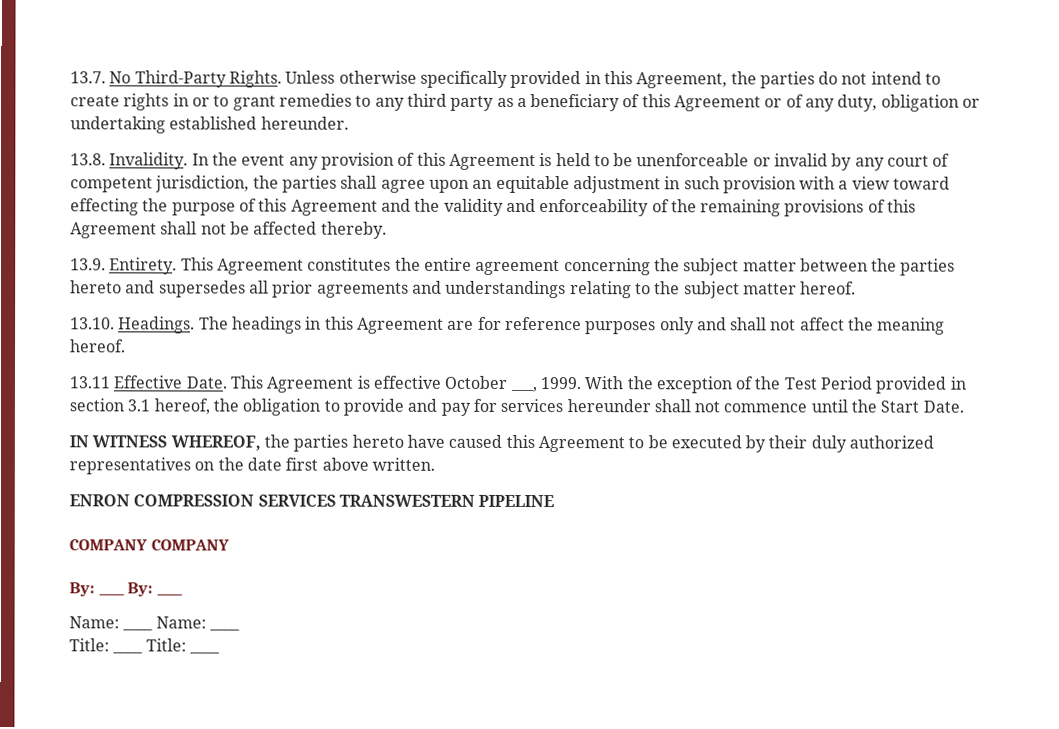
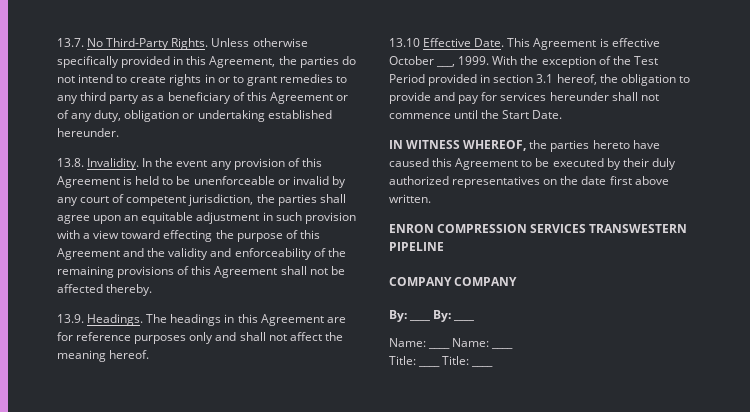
[109,257,956,276] [70,280,857,299] [70,317,115,330] Entirety. This Agreement constitutes the entire agreement concerning the subject matter between the parties hereto and supersedes all prior agreements and understandings relating to the subject matter hereof. // 13.10. -> (84, 318) none
[69,376,110,389] 13.11 -> [389,38,420,47] 13.10

